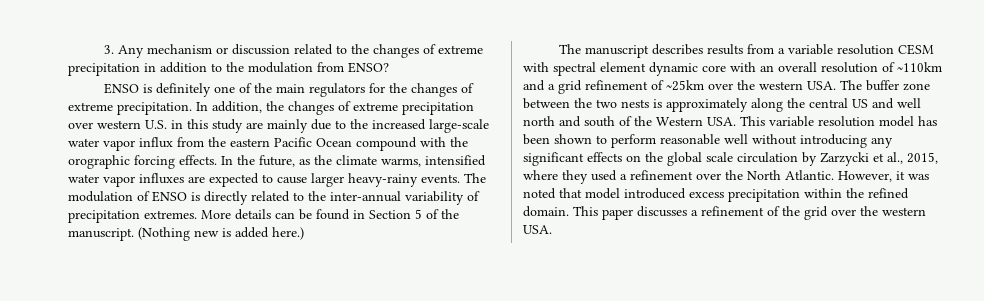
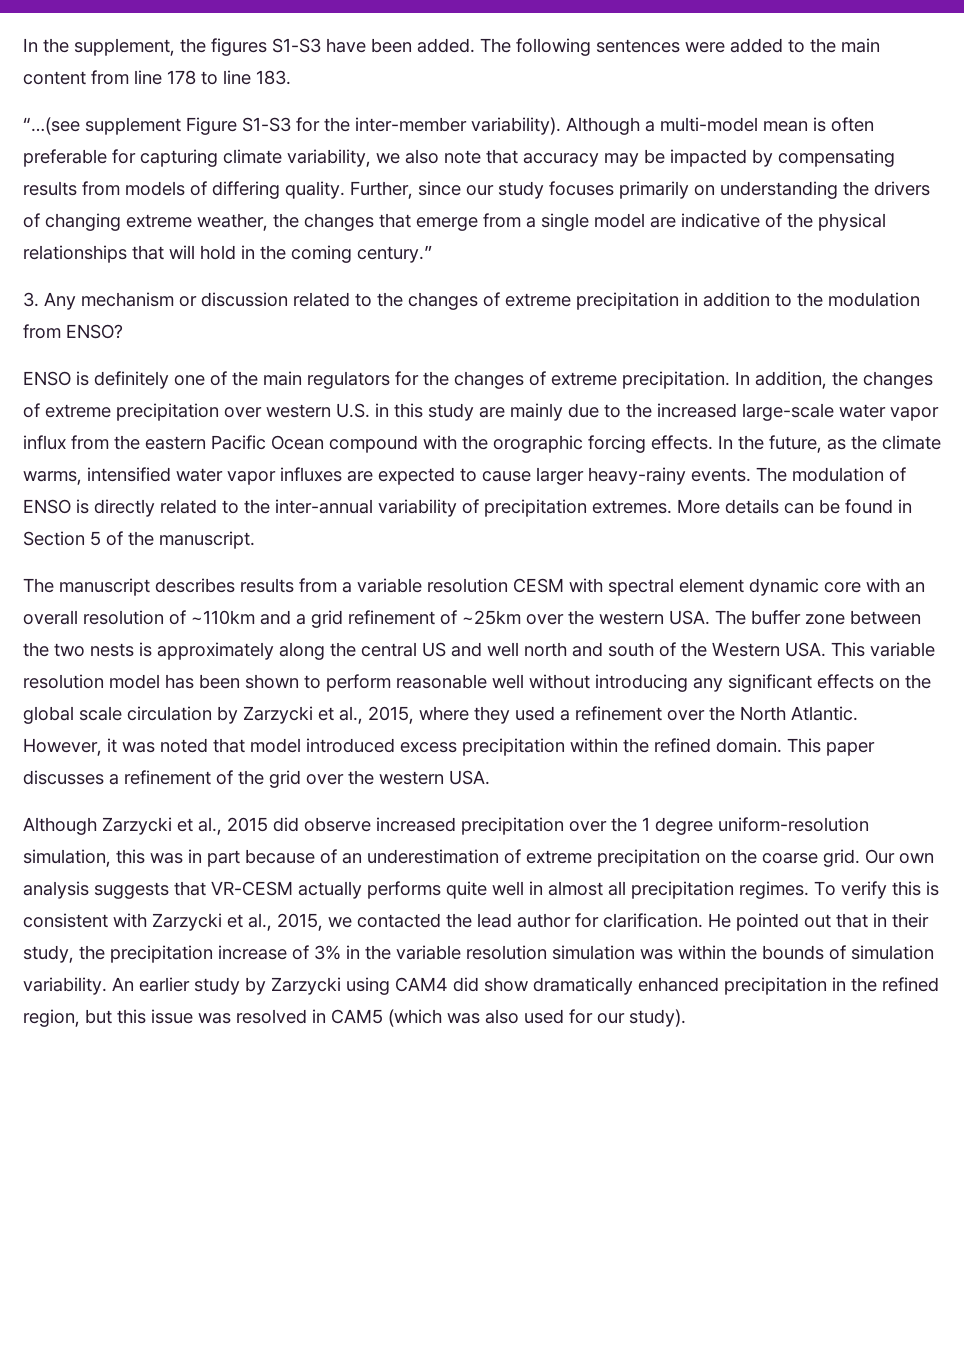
(104, 49) none -> [23,38,880,56] [23,70,291,85] [23,117,874,135] [23,149,895,167] [23,181,930,199] [23,213,886,231] [23,245,432,263] In the supplement, the figures S1-S3 have been added. The following sentences were added to the main content from line 178 to line 183. // “…(see supplement Figure S1-S3 for the inter-member variability). Although a multi-model mean is often preferable for capturing climate variability, we also note that accuracy may be impacted by compensating results from models of differing quality. Further, since our study focuses primarily on understanding the drivers of changing extreme weather, the changes that emerge from a single model are indicative of the physical relationships that will hold in the coming century.” //
[138,227,304,241] (Nothing new is added here.) -> (255, 540) none
(552, 229) none -> [23,817,869,835] [23,849,934,867] [23,881,939,899] [23,913,929,931] [23,945,934,963] [23,977,939,995] [23,1009,686,1027] // Although Zarzycki et al., 2015 did observe increased precipitation over the 1 degree uniform-resolution simulation, this was in part because of an underestimation of extreme precipitation on the coarse grid. Our own analysis suggests that VR-CESM actually performs quite well in almost all precipitation regimes. To verify this is consistent with Zarzycki et al., 2015, we contacted the lead author for clarification. He pointed out that in their study, the precipitation increase of 3% in the variable resolution simulation was within the bounds of simulation variability. An earlier study by Zarzycki using CAM4 did show dramatically enhanced precipitation in the refined region, but this issue was resolved in CAM5 (which was also used for our study).

